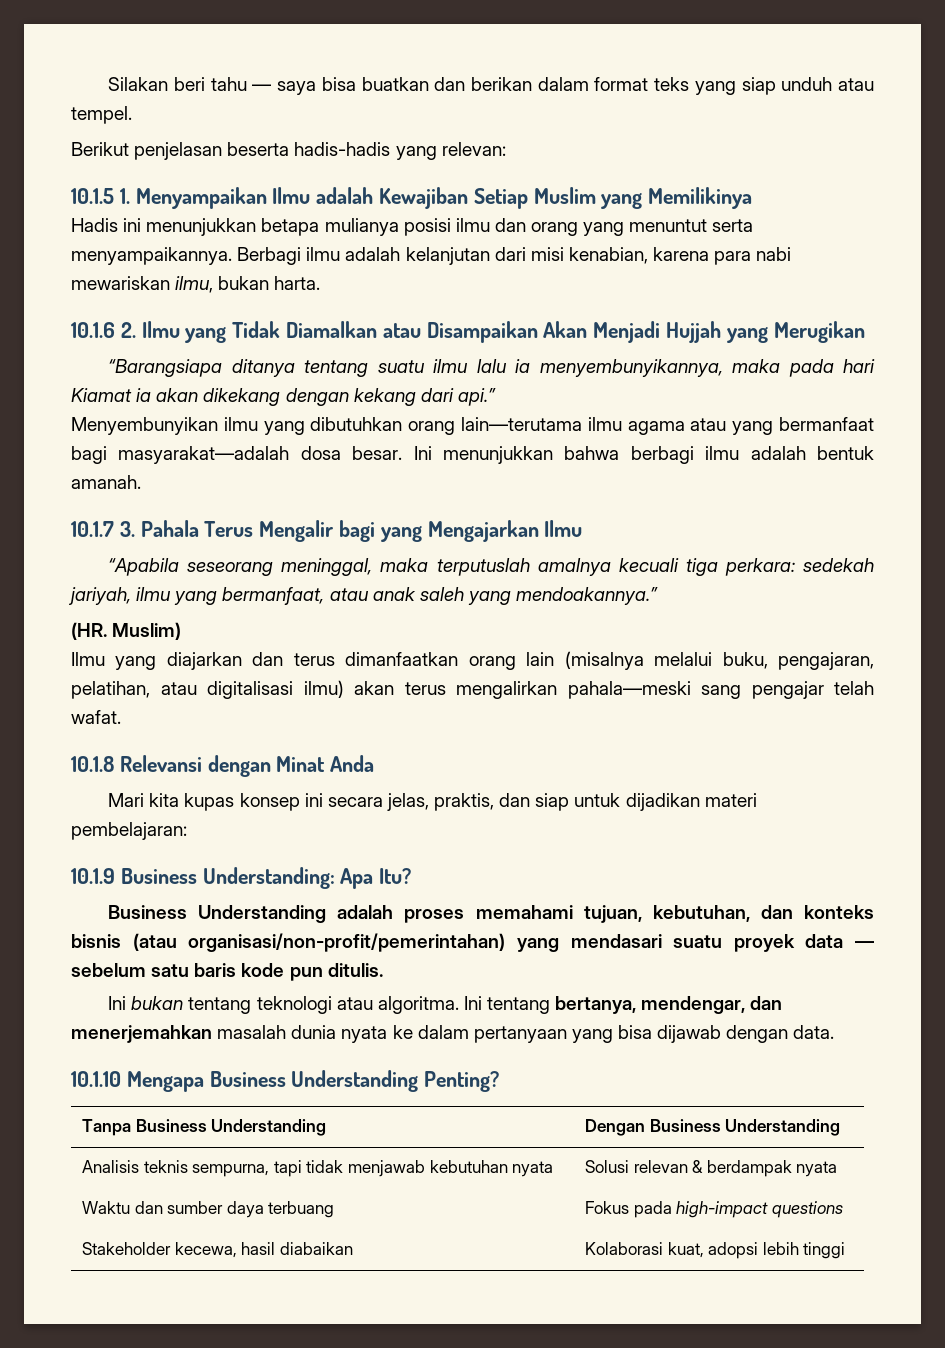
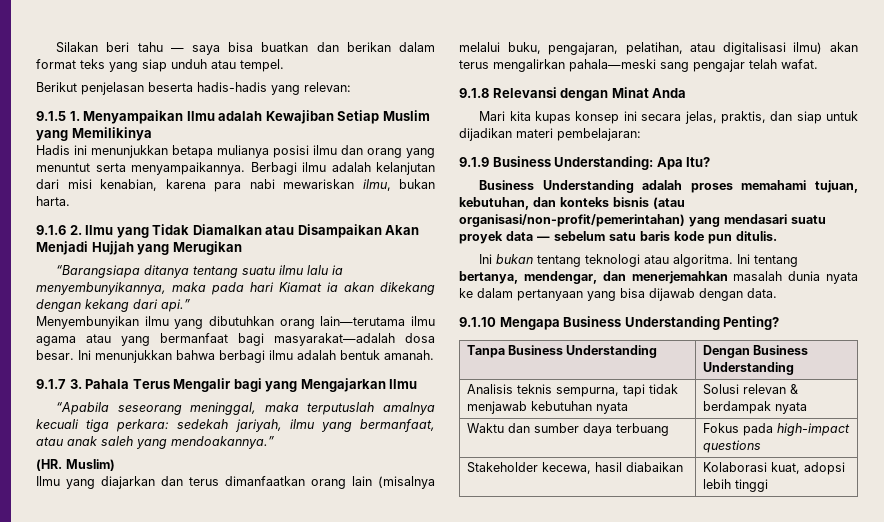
[71,188,114,204] 10.1.5 -> [36,111,66,121] 9.1.5
[71,322,115,338] 10.1.6 -> [36,225,66,235] 9.1.6
[71,521,114,537] 10.1.7 -> [36,379,66,389] 9.1.7
[71,756,114,772] 10.1.8 -> [459,88,489,98] 9.1.8
[71,868,115,884] 10.1.9 -> [459,157,489,167] 9.1.9
[71,1071,121,1087] 10.1.10 -> [459,317,496,327] 9.1.10

